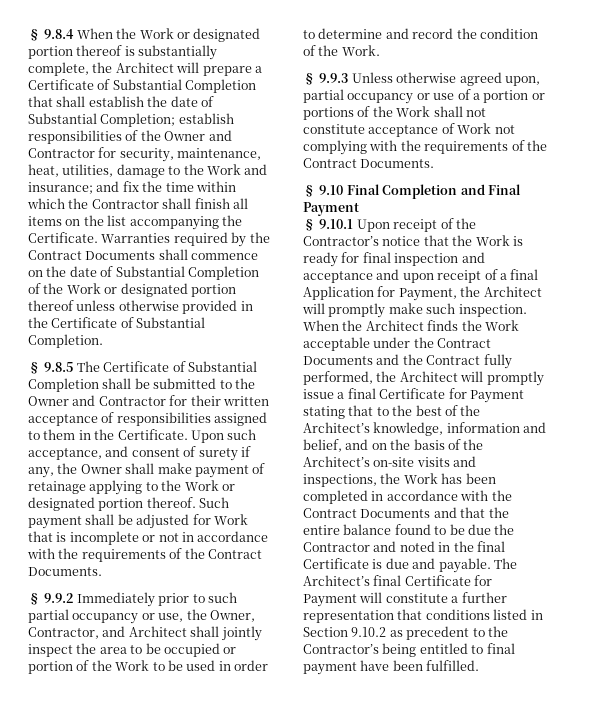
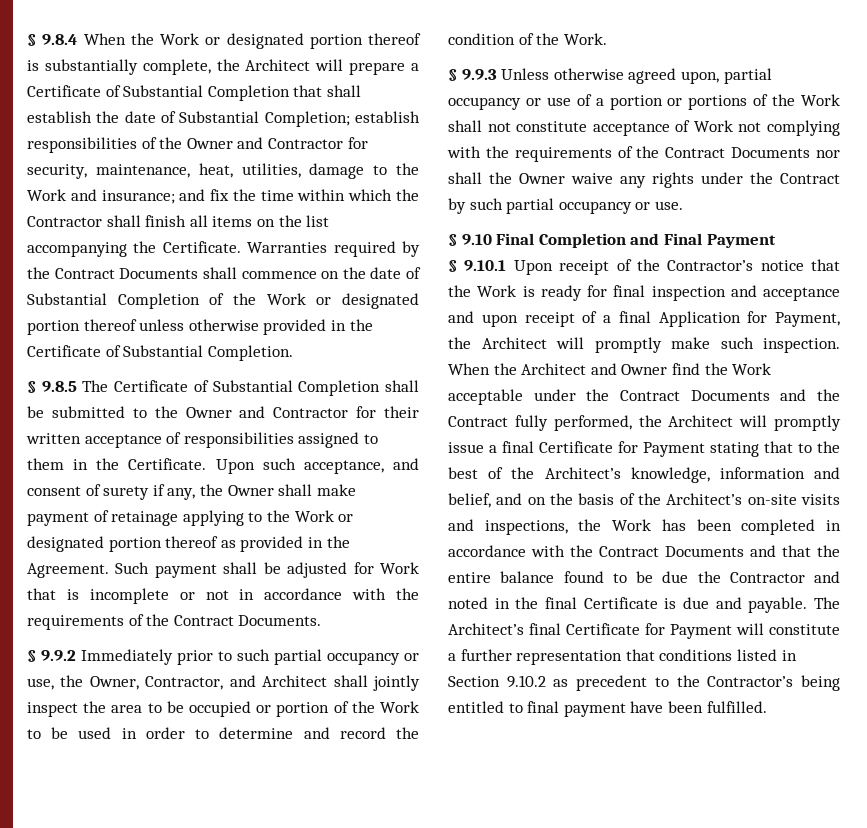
[146,497,196,508] thereof. -> [165,536,350,552] [27,563,109,578] thereof as provided in the Agreement.
[360,159,435,168] Documents. -> [731,147,840,158] [448,172,840,188] [448,198,683,214] Documents nor shall the Owner waive any rights under the Contract by such partial occupancy or use.
[427,320,459,331] finds -> [590,363,700,375] and Owner find

